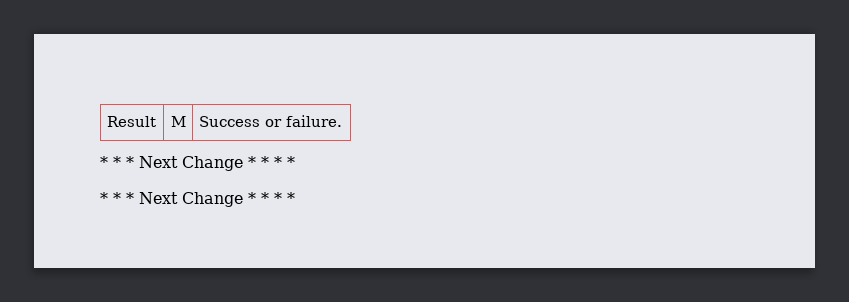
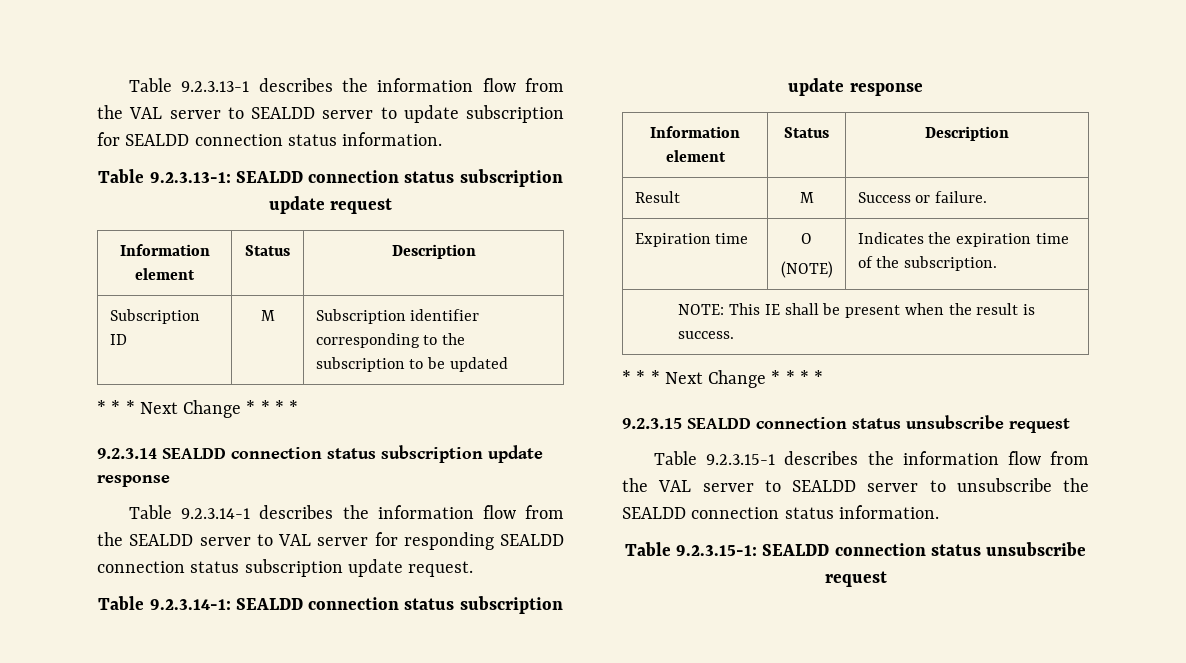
[106,116,156,127] [170,116,186,127] [198,115,342,127] [100,156,295,171] [100,192,295,207] Result | M | Success or failure. // * * * Next Change * * * * // * * * Next Change * * * * -> [128,78,564,92] [97,105,564,123] [97,132,443,146] [98,169,563,187] [268,196,393,214] [119,244,210,256] [135,268,195,280] [245,245,290,256] [391,244,476,259] [109,309,200,324] [109,334,127,345] [260,310,275,321] [315,309,480,324] [315,333,466,348] [315,357,508,372] [97,400,299,418] [97,445,543,463] [97,475,170,487] [128,505,564,519] [97,532,564,550] [97,559,474,577] [98,596,563,614] [788,78,923,96] [650,126,740,138] [665,150,726,162] [784,127,829,138] [925,126,1009,141] [634,191,680,203] [799,192,814,203] [857,191,988,203] [634,233,749,247] [801,233,812,244] [780,261,833,278] [857,232,1069,247] [857,256,998,271] [678,303,1036,318] [678,331,735,339] [622,370,824,388] [622,415,1070,433] [653,451,1089,465] [622,478,1089,492] [622,505,939,519] [624,542,1087,556] [824,571,887,587] Table 9.2.3.13-1 describes the information flow from the VAL server to SEALDD server to update subscription for SEALDD connection status information. // Table 9.2.3.13-1: SEALDD connection status subscription update request // Information element | Status | Description // Subscription ID | M | Subscription identifier corresponding to the subscription to be updated // * * * Next Change * * * * // 9.2.3.14 SEALDD connection status subscription update response // Table 9.2.3.14-1 describes the information flow from the SEALDD server to VAL server for responding SEALDD connection status subscription update request. // Table 9.2.3.14-1: SEALDD connection status subscription update response // Information element | Status | Description // Result | M | Success or failure. // Expiration time | O // (NOTE) | Indicates the expiration time of the subscription. // NOTE: This IE shall be present when the result is success. // * * * Next Change * * * * // 9.2.3.15 SEALDD connection status unsubscribe request // Table 9.2.3.15-1 describes the information flow from the VAL server to SEALDD server to unsubscribe the SEALDD connection status information. // Table 9.2.3.15-1: SEALDD connection status unsubscribe request

